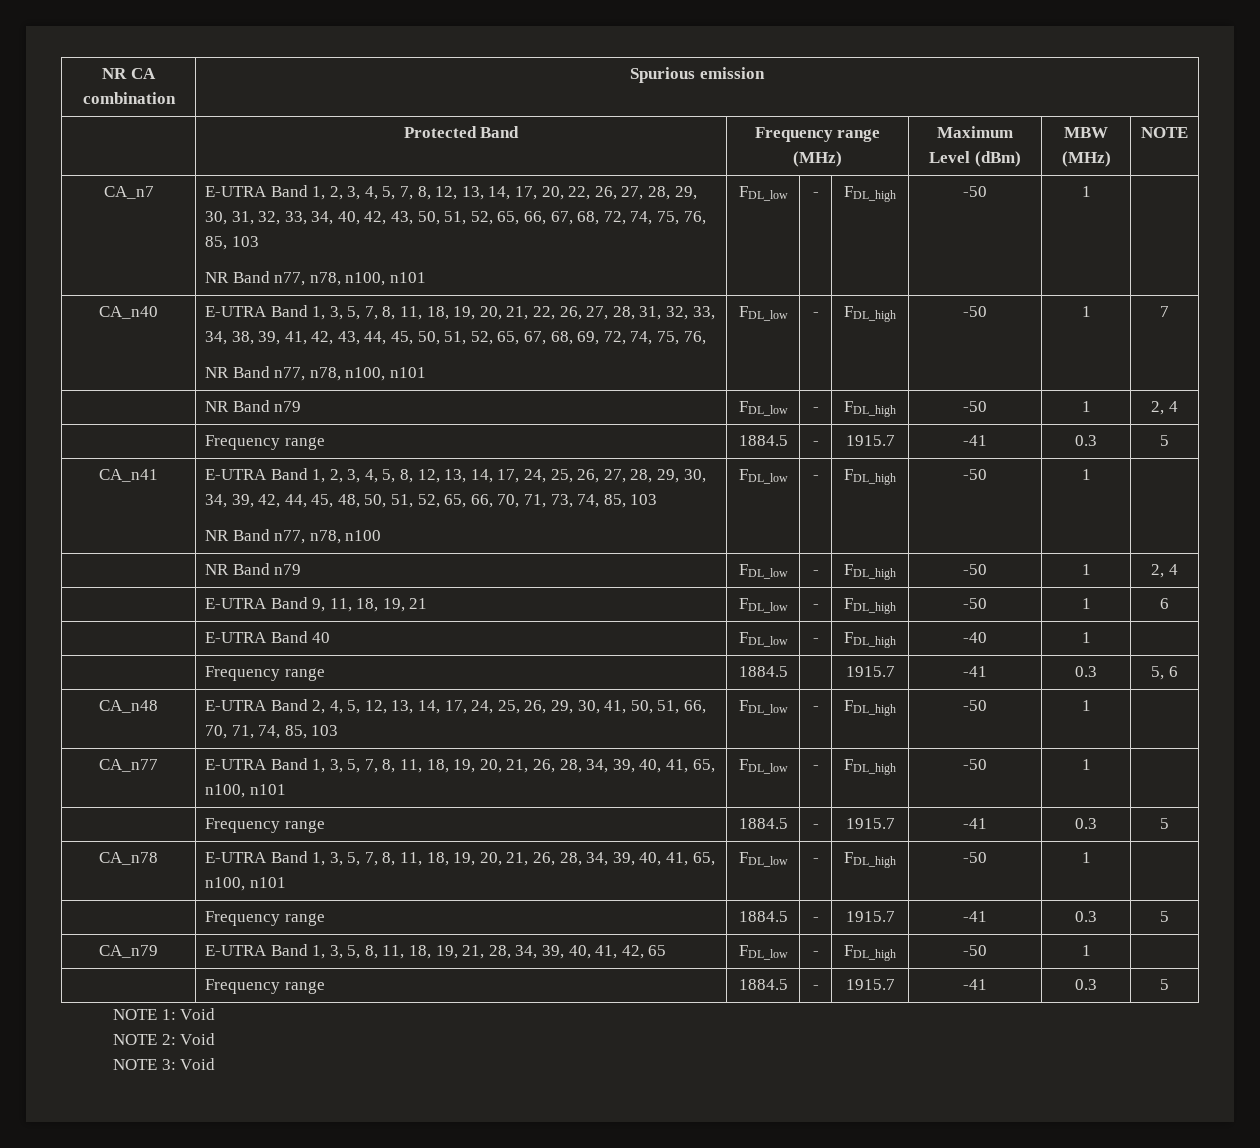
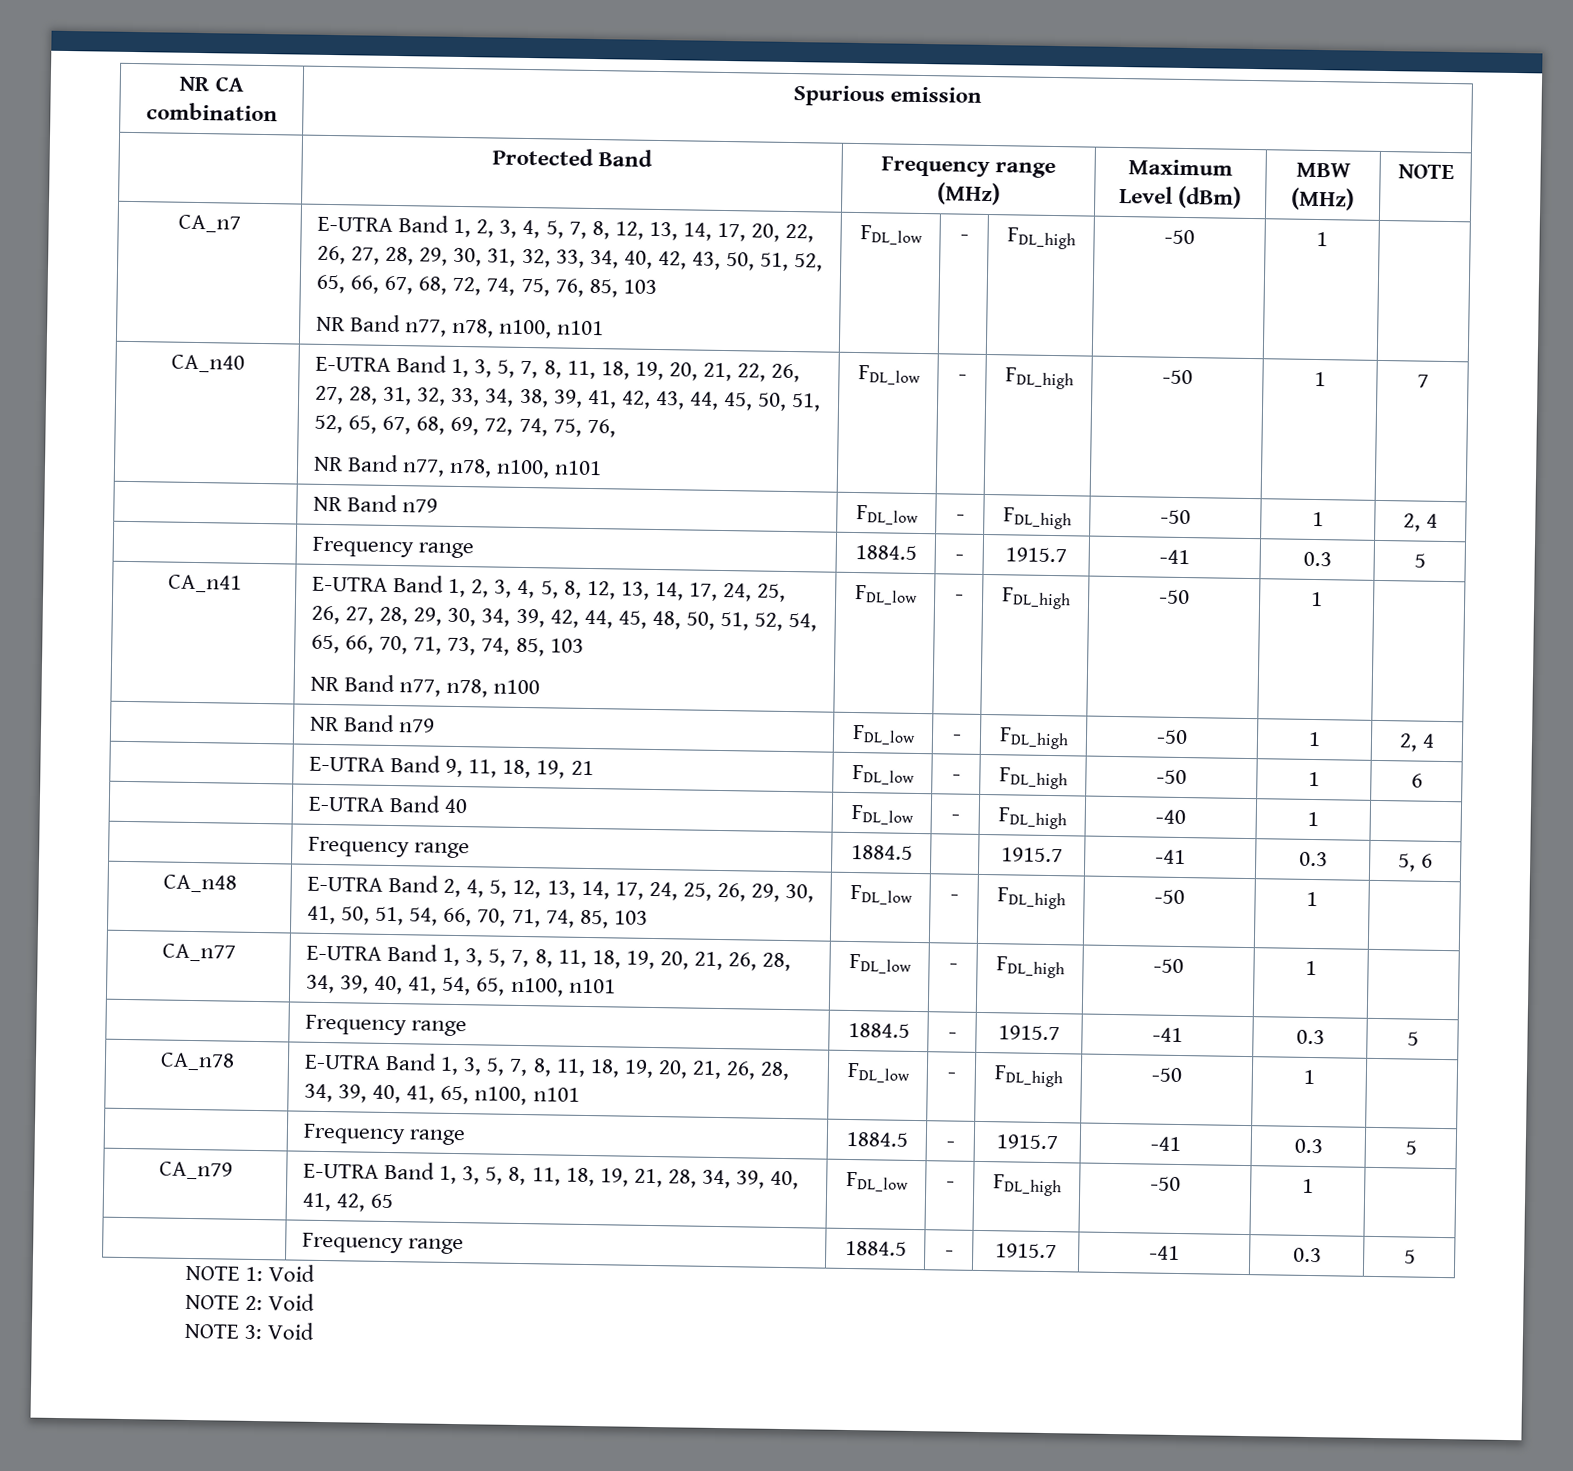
(440, 501) none -> [788,613,818,632] 54,
(680, 707) none -> [409,907,439,926] 54,
(688, 766) none -> [442,976,472,996] 54,

